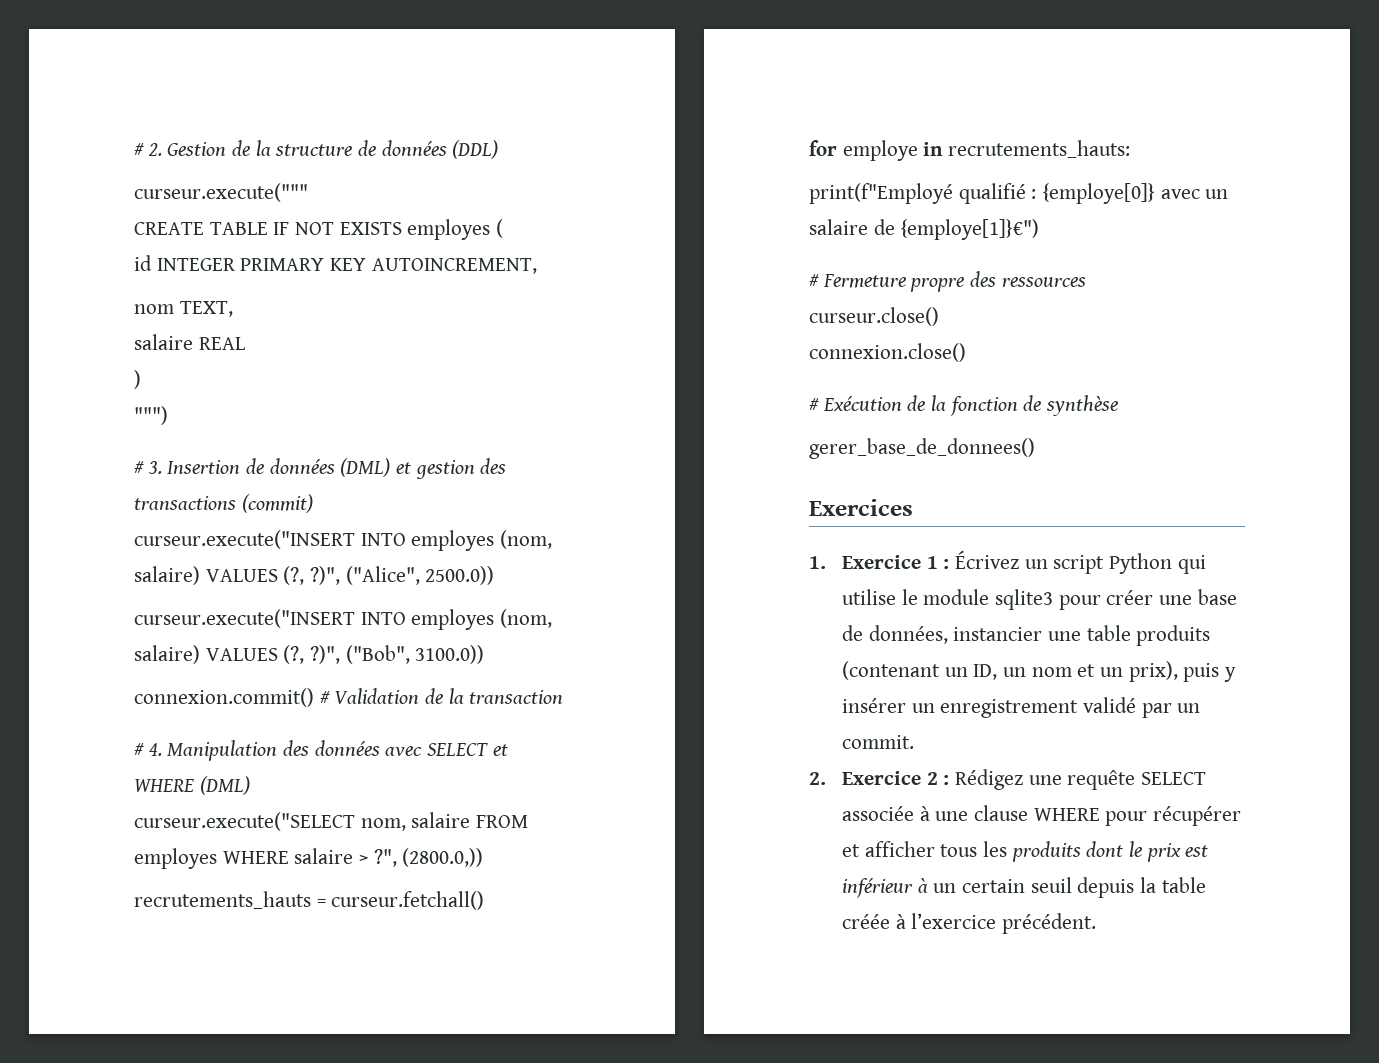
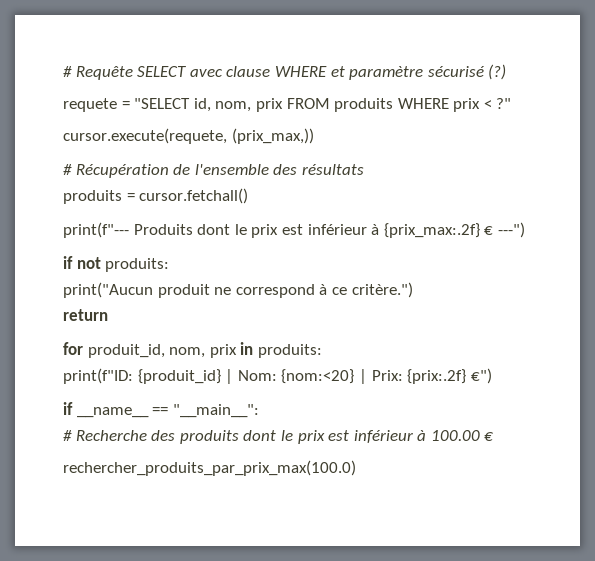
[134,140,499,159] [134,183,308,202] [134,219,504,240] [134,255,537,274] [134,301,233,317] [134,334,245,350] [134,370,141,389] [134,406,168,425] [134,458,507,479] [134,494,313,513] [134,530,553,551] [134,566,495,585] [134,609,553,630] [134,645,485,664] [134,688,564,707] [134,740,508,761] [134,776,250,795] [134,812,529,831] [134,848,484,869] [134,891,485,910] [809,140,1131,161] [809,183,1229,204] [809,219,1040,240] [809,271,1086,292] [809,307,939,326] [809,343,966,362] [809,395,1119,416] [809,438,1035,459] [809,499,913,516] [809,550,1206,574] [841,589,1237,610] [841,625,1211,646] [841,661,1236,682] [841,697,1201,718] [841,735,914,749] [809,769,1206,790] [841,805,1241,826] [841,841,1007,857] # 2. Gestion de la structure de données (DDL) // curseur.execute(""" // CREATE TABLE IF NOT EXISTS employes ( // id INTEGER PRIMARY KEY AUTOINCREMENT, // nom TEXT, // salaire REAL // ) // """) // # 3. Insertion de données (DML) et gestion des transactions (commit) // curseur.execute("INSERT INTO employes (nom, salaire) VALUES (?, ?)", ("Alice", 2500.0)) // curseur.execute("INSERT INTO employes (nom, salaire) VALUES (?, ?)", ("Bob", 3100.0)) // connexion.commit() # Validation de la transaction // # 4. Manipulation des données avec SELECT et WHERE (DML) // curseur.execute("SELECT nom, salaire FROM employes WHERE salaire > ?", (2800.0,)) // recrutements_hauts = curseur.fetchall() // for employe in recrutements_hauts: // print(f"Employé qualifié : {employe[0]} avec un salaire de {employe[1]}€") // # Fermeture propre des ressources // curseur.close() // connexion.close() // # Exécution de la fonction de synthèse // gerer_base_de_donnees() // Exercices // 1. Exercice 1 : Écrivez un script Python qui utilise le module sqlite3 pour créer une base de données, instancier une table produits (contenant un ID, un nom et un prix), puis y insérer un enregistrement validé par un commit. // 2. Exercice 2 : Rédigez une requête SELECT associée à une clause WHERE pour récupérer et afficher tous les -> [63,64,507,80] [63,98,512,112] [63,128,314,144] [63,164,364,178] [63,188,249,204] [63,222,525,238] [63,256,170,272] [63,282,413,298] [63,309,108,321] [63,342,322,358] [63,368,492,384] [63,402,259,418] [63,430,176,441] # Requête SELECT avec clause WHERE et paramètre sécurisé (?) // requete = "SELECT id, nom, prix FROM produits WHERE prix < ?" // cursor.execute(requete, (prix_max,)) // # Récupération de l'ensemble des résultats // produits = cursor.fetchall() // print(f"--- Produits dont le prix est inférieur à {prix_max:.2f} € ---") // if not produits: // print("Aucun produit ne correspond à ce critère.") // return // for produit_id, nom, prix in produits: // print(f"ID: {produit_id} | Nom: {nom:<20} | Prix: {prix:.2f} €") // if __name__ == "__main__": // # Recherche des
[933,877,1206,898] [841,913,1096,934] un certain seuil depuis la table créée à l’exercice précédent. -> [430,430,495,441] [63,460,356,476] 100.00 € // rechercher_produits_par_prix_max(100.0)

